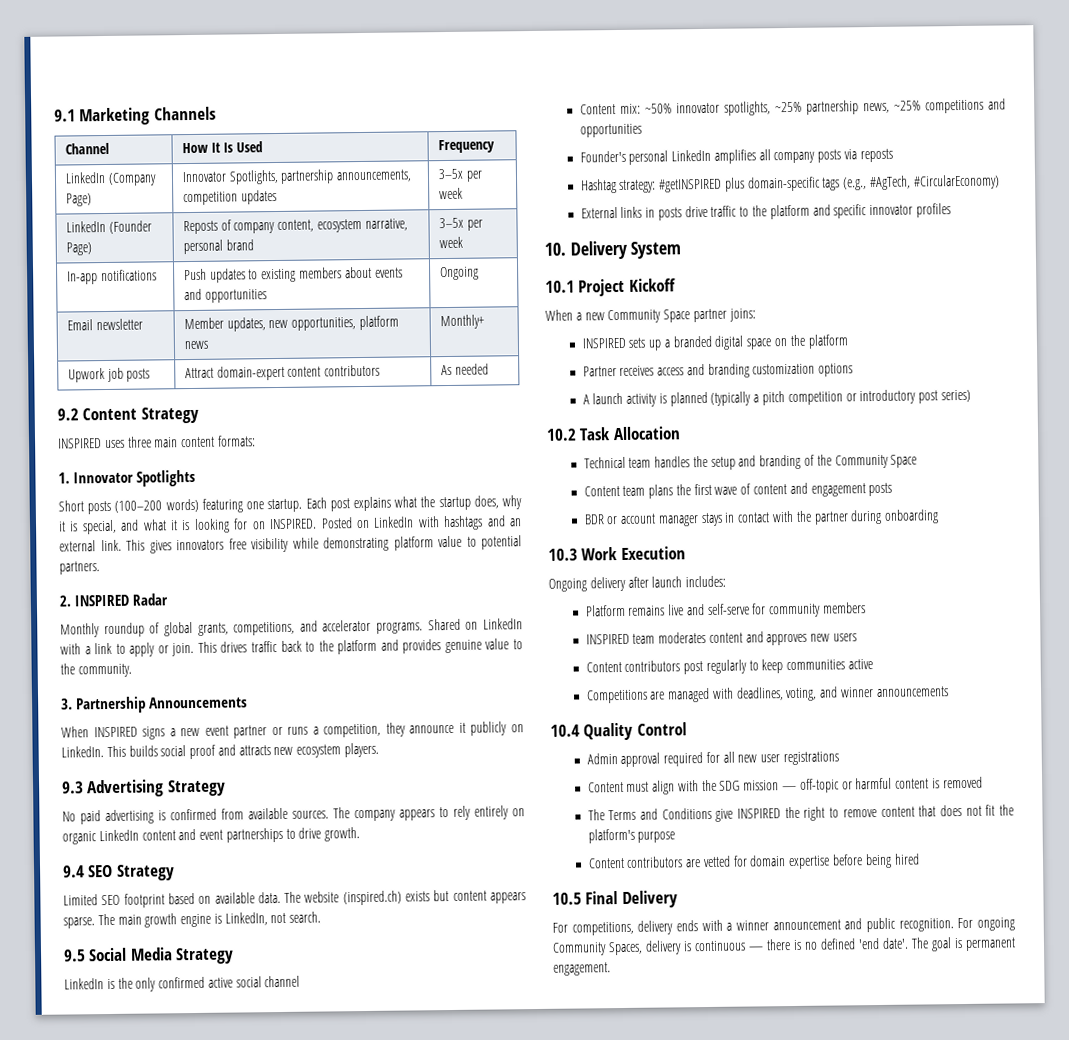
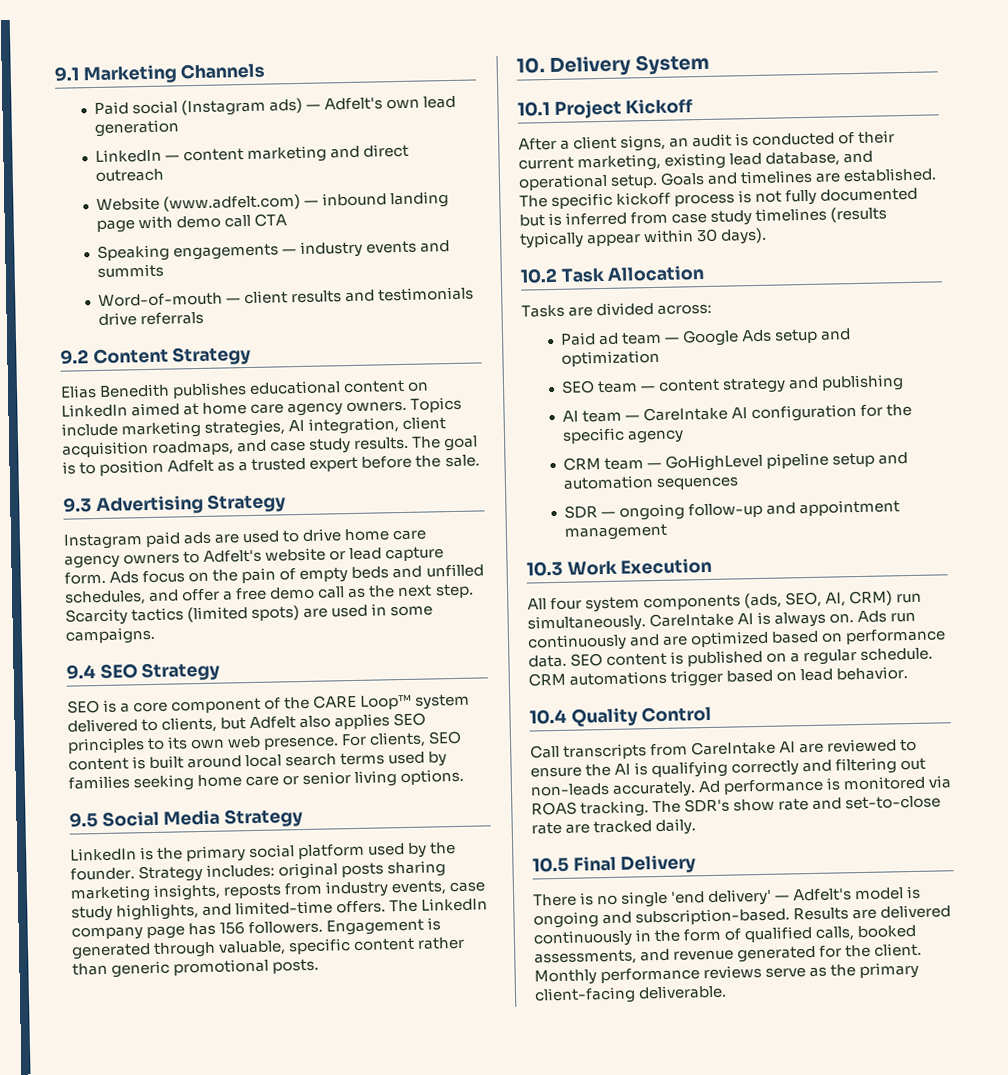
[64,142,109,155] [181,141,264,154] [437,139,495,154] [64,171,157,186] [65,193,92,207] [181,169,413,185] [182,189,277,206] [437,168,483,182] [438,187,463,200] [65,220,152,234] [65,242,92,256] [182,218,408,235] [182,239,254,255] [438,217,483,231] [438,236,463,249] [66,269,157,285] [183,266,403,283] [183,288,267,303] [439,266,479,281] [66,318,143,331] [183,315,399,332] [183,340,208,350] [439,314,485,330] [67,367,151,383] [184,364,381,381] [440,363,489,376] [57,406,199,424] [58,435,256,449] [58,469,197,487] [58,495,522,515] [58,515,523,535] [59,535,522,554] [59,561,100,575] [59,593,169,607] [60,618,523,638] [60,638,523,657] [60,663,132,678] [61,696,249,714] [61,721,524,740] [61,742,380,760] [62,779,226,798] [62,805,525,825] [62,827,361,845] [63,864,175,881] [63,890,527,908] [63,911,322,929] // Channel | How It Is Used | Frequency // LinkedIn (Company Page) | Innovator Spotlights, partnership announcements, competition updates | 3–5x per week // LinkedIn (Founder Page) | Reposts of company content, ecosystem narrative, personal brand | 3–5x per week // In-app notifications | Push updates to existing members about events and opportunities | Ongoing // Email newsletter | Member updates, new opportunities, platform news | Monthly+ // Upwork job posts | Attract domain-expert content contributors | As needed // 9.2 Content Strategy // INSPIRED uses three main content formats: // 1. Innovator Spotlights // Short posts (100–200 words) featuring one startup. Each post explains what the startup does, why it is special, and what it is looking for on INSPIRED. Posted on LinkedIn with hashtags and an external link. This gives innovators free visibility while demonstrating platform value to potential partners. // 2. INSPIRED Radar // Monthly roundup of global grants, competitions, and accelerator programs. Shared on LinkedIn with a link to apply or join. This drives traffic back to the platform and provides genuine value to the community. // 3. Partnership Announcements // When INSPIRED signs a new event partner or runs a competition, they announce it publicly on LinkedIn. This builds social proof and attracts new ecosystem players. // 9.3 Advertising Strategy // No paid advertising is confirmed from available sources. The company appears to rely entirely on organic LinkedIn content and event partnerships to drive growth. // 9.4 SEO Strategy // Limited SEO footprint based on available data. The website (inspired.ch) exists but content appears sparse. The main growth engine is LinkedIn, not search. -> [94,95,457,117] [94,119,181,137] [95,143,410,163] [95,168,165,182] [96,191,450,212] [96,213,288,233] [97,240,451,262] [97,263,165,278] [98,286,475,307] [98,311,205,326] [60,345,252,366] [60,379,430,399] [61,396,463,418] [61,416,447,439] [62,435,479,458] [62,454,480,476] [63,493,287,516] [63,528,428,550] [64,546,445,569] [64,563,484,585] [64,583,474,606] [65,603,434,626] [65,626,156,645] [66,661,221,682] [67,693,471,714] [67,712,427,733] [67,730,463,754] [68,751,448,771] [68,768,465,792] // Paid social (Instagram ads) — Adfelt's own lead generation // LinkedIn — content marketing and direct outreach // Website (www.adfelt.com) — inbound landing page with demo call CTA // Speaking engagements — industry events and summits // Word-of-mouth — client results and testimonials drive referrals // 9.2 Content Strategy // Elias Benedith publishes educational content on LinkedIn aimed at home care agency owners. Topics include marketing strategies, AI integration, client acquisition roadmaps, and case study results. The goal is to position Adfelt as a trusted expert before the sale. // 9.3 Advertising Strategy // Instagram paid ads are used to drive home care agency owners to Adfelt's website or lead capture form. Ads focus on the pain of empty beds and unfilled schedules, and offer a free demo call as the next step. Scarcity tactics (limited spots) are used in some campaigns. // 9.4 SEO Strategy // SEO is a core component of the CARE Loop™ system delivered to clients, but Adfelt also applies SEO principles to its own web presence. For clients, SEO content is built around local search terms used by families seeking home care or senior living options.
[135,975,301,992] [579,98,1007,116] [579,123,642,138] [579,148,893,165] [580,174,1000,194] [580,203,951,221] only confirmed active social channel // Content mix: ~50% innovator spotlights, ~25% partnership news, ~25% competitions and opportunities // Founder's personal LinkedIn amplifies all company posts via reposts // Hashtag strategy: #getINSPIRED plus domain-specific tags (e.g., #AgTech, #CircularEconomy) // External links in posts drive traffic to the platform and specific innovator profiles -> [186,842,457,863] [70,860,447,883] [70,880,486,903] [71,897,489,922] [71,917,442,941] [71,936,466,960] [72,958,320,978] primary social platform used by the founder. Strategy includes: original posts sharing marketing insights, reposts from industry events, case study highlights, and limited-time offers. The LinkedIn company page has 156 followers. Engagement is generated through valuable, specific content rather than generic promotional posts.
[545,308,756,324] [581,334,849,351] [582,363,854,378] [582,389,971,407] [546,426,681,441] [583,454,918,470] [583,482,893,499] [583,509,940,527] [548,546,686,561] [548,575,727,592] [585,602,867,618] [585,631,858,646] [585,659,874,675] [585,686,949,704] [550,722,687,741] [586,751,840,768] [587,776,983,795] [587,804,1015,822] [587,828,676,844] [587,853,920,870] [552,890,678,909] [552,917,1015,936] [552,937,1016,956] [553,962,611,976] When a new Community Space partner joins: // INSPIRED sets up a branded digital space on the platform // Partner receives access and branding customization options // A launch activity is planned (typically a pitch competition or introductory post series) // 10.2 Task Allocation // Technical team handles the setup and branding of the Community Space // Content team plans the first wave of content and engagement posts // BDR or account manager stays in contact with the partner during onboarding // 10.3 Work Execution // Ongoing delivery after launch includes: // Platform remains live and self-serve for community members // INSPIRED team moderates content and approves new users // Content contributors post regularly to keep communities active // Competitions are managed with deadlines, voting, and winner announcements // 10.4 Quality Control // Admin approval required for all new user registrations // Content must align with the SDG mission — off-topic or harmful content is removed // The Terms and Conditions give INSPIRED the right to remove content that does not fit the platform's purpose // Content contributors are vetted for domain expertise before being hired // 10.5 Final Delivery // For competitions, delivery ends with a winner announcement and public recognition. For ongoing Community Spaces, delivery is continuous — there is no defined 'end date'. The goal is permanent engagement. -> [518,130,896,152] [518,150,874,172] [518,167,938,191] [519,187,919,209] [519,206,888,227] [519,227,768,249] [520,264,705,284] [521,301,713,318] [560,328,852,347] [561,349,661,367] [561,374,905,394] [562,403,913,423] [562,427,685,444] [563,452,909,472] [563,475,740,490] [564,499,901,521] [564,523,669,541] [526,557,713,577] [527,590,923,613] [527,610,917,633] [527,628,947,652] [528,647,934,668] [528,666,909,687] [529,705,713,727] [530,738,918,760] [530,757,927,779] [530,775,953,798] [531,795,942,818] [531,818,697,836] [532,854,697,874] [533,885,922,908] [533,904,952,929] [533,924,917,948] [534,942,923,966] [534,961,920,986] [534,984,728,1005] After a client signs, an audit is conducted of their current marketing, existing lead database, and operational setup. Goals and timelines are established. The specific kickoff process is not fully documented but is inferred from case study timelines (results typically appear within 30 days). // 10.2 Task Allocation // Tasks are divided across: // Paid ad team — Google Ads setup and optimization // SEO team — content strategy and publishing // AI team — CareIntake AI configuration for the specific agency // CRM team — GoHighLevel pipeline setup and automation sequences // SDR — ongoing follow-up and appointment management // 10.3 Work Execution // All four system components (ads, SEO, AI, CRM) run simultaneously. CareIntake AI is always on. Ads run continuously and are optimized based on performance data. SEO content is published on a regular schedule. CRM automations trigger based on lead behavior. // 10.4 Quality Control // Call transcripts from CareIntake AI are reviewed to ensure the AI is qualifying correctly and filtering out non-leads accurately. Ad performance is monitored via ROAS tracking. The SDR's show rate and set-to-close rate are tracked daily. // 10.5 Final Delivery // There is no single 'end delivery' — Adfelt's model is ongoing and subscription-based. Results are delivered continuously in the form of qualified calls, booked assessments, and revenue generated for the client. Monthly performance reviews serve as the primary client-facing deliverable.

